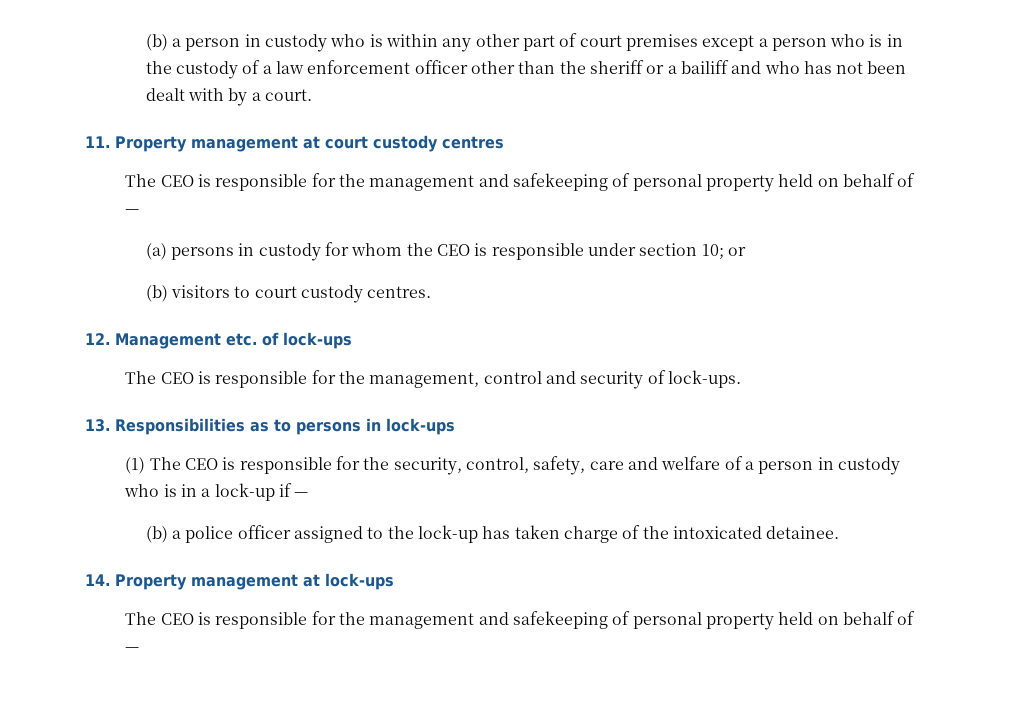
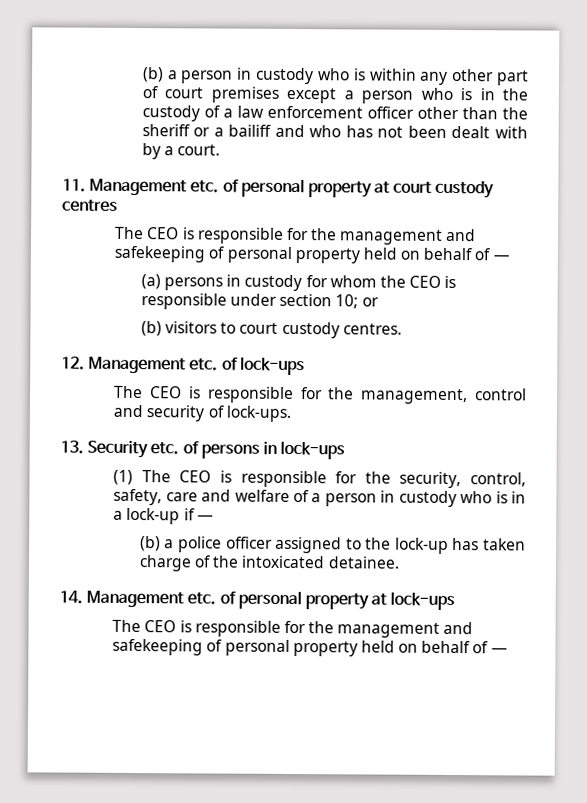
[115,136,298,152] Property management -> [89,178,372,198] Management etc. of personal property
[115,418,291,435] Responsibilities as to -> [87,440,199,459] Security etc. of
[115,574,298,590] Property management -> [86,590,369,610] Management etc. of personal property

